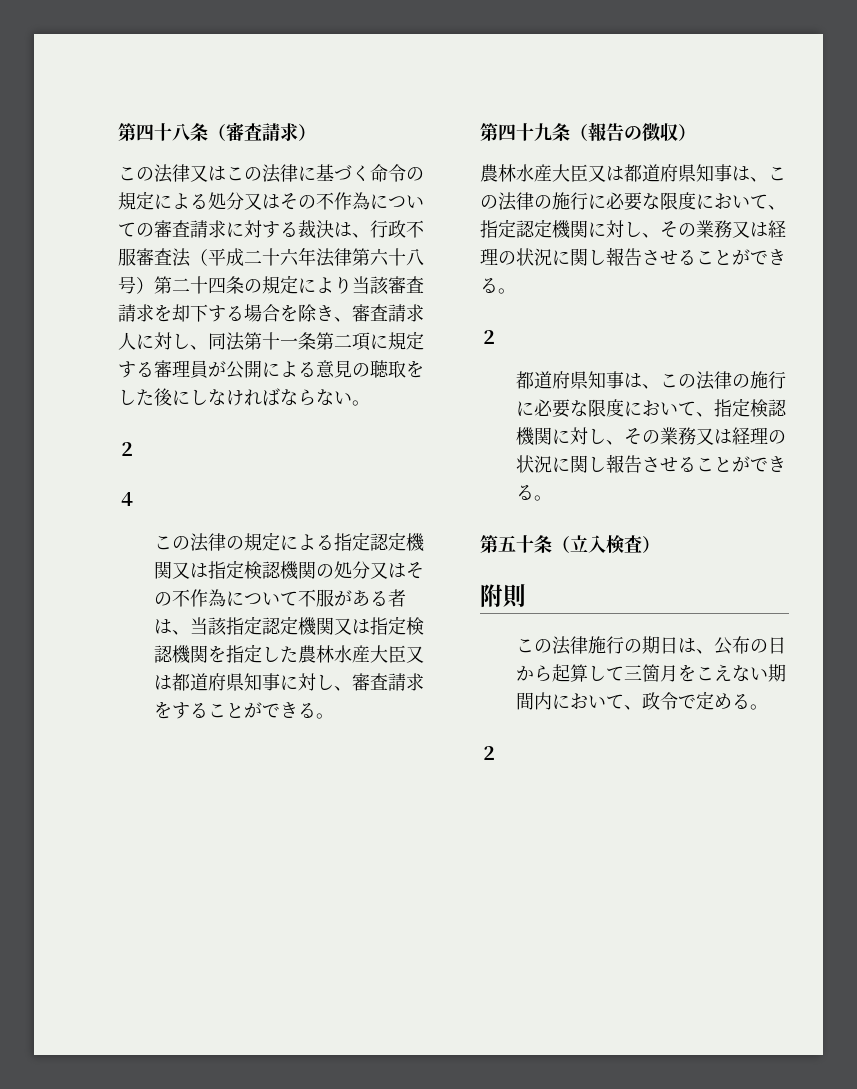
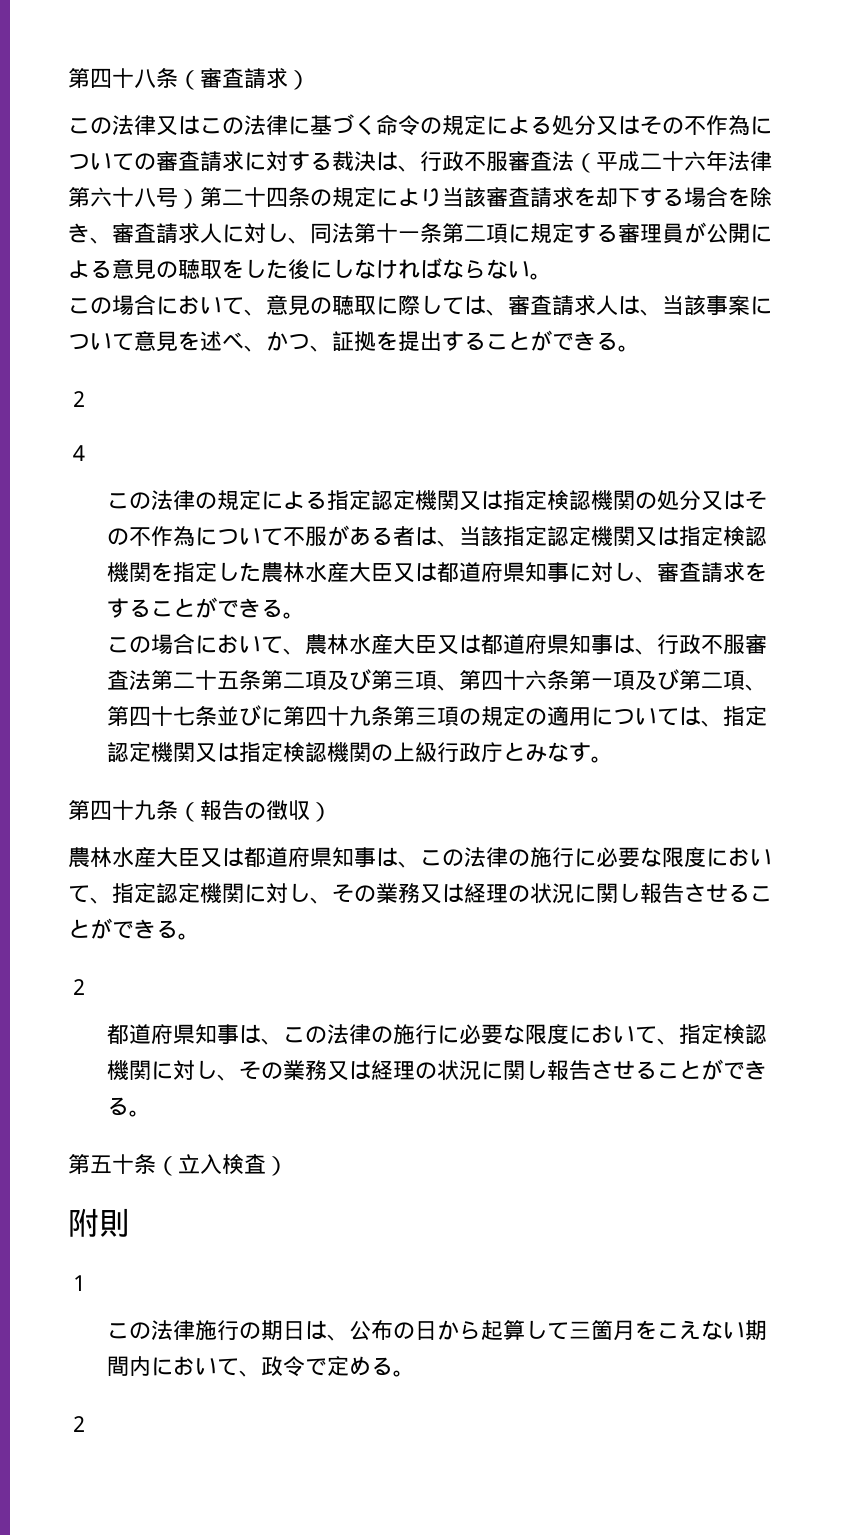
(370, 403) none -> [68,294,772,316] [68,330,640,352] // この場合において、意見の聴取に際しては、審査請求人は、当該事案について意見を述べ、かつ、証拠を提出することができる。
(334, 716) none -> [106,633,767,655] [106,669,767,691] [106,705,767,727] [106,742,613,763] // この場合において、農林水産大臣又は都道府県知事は、行政不服審査法第二十五条第二項及び第三項、第四十六条第一項及び第二項、第四十七条並びに第四十九条第三項の規定の適用については、指定認定機関又は指定検認機関の上級行政庁とみなす。
(526, 596) none -> [68,1275,90,1291] // １

